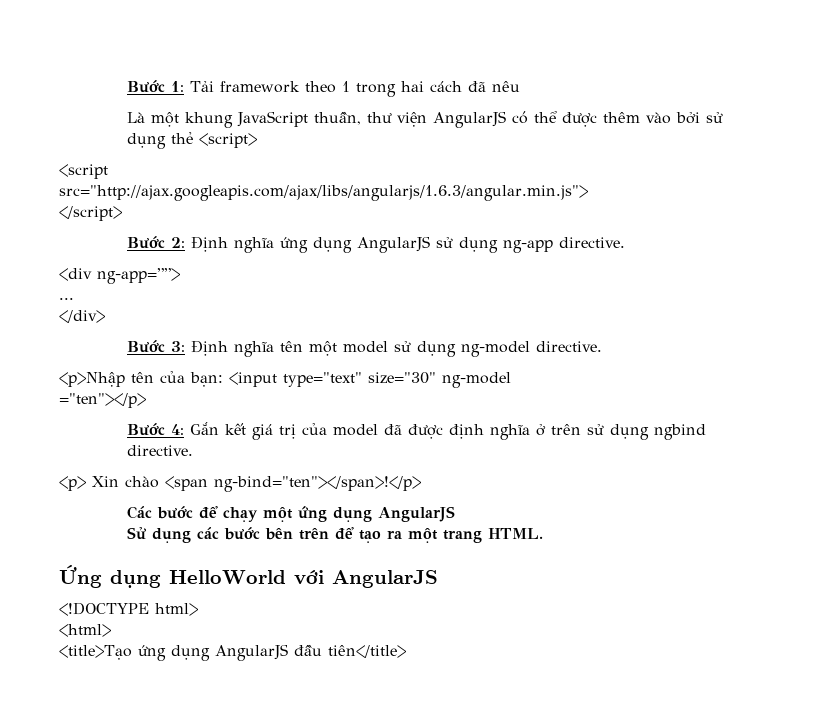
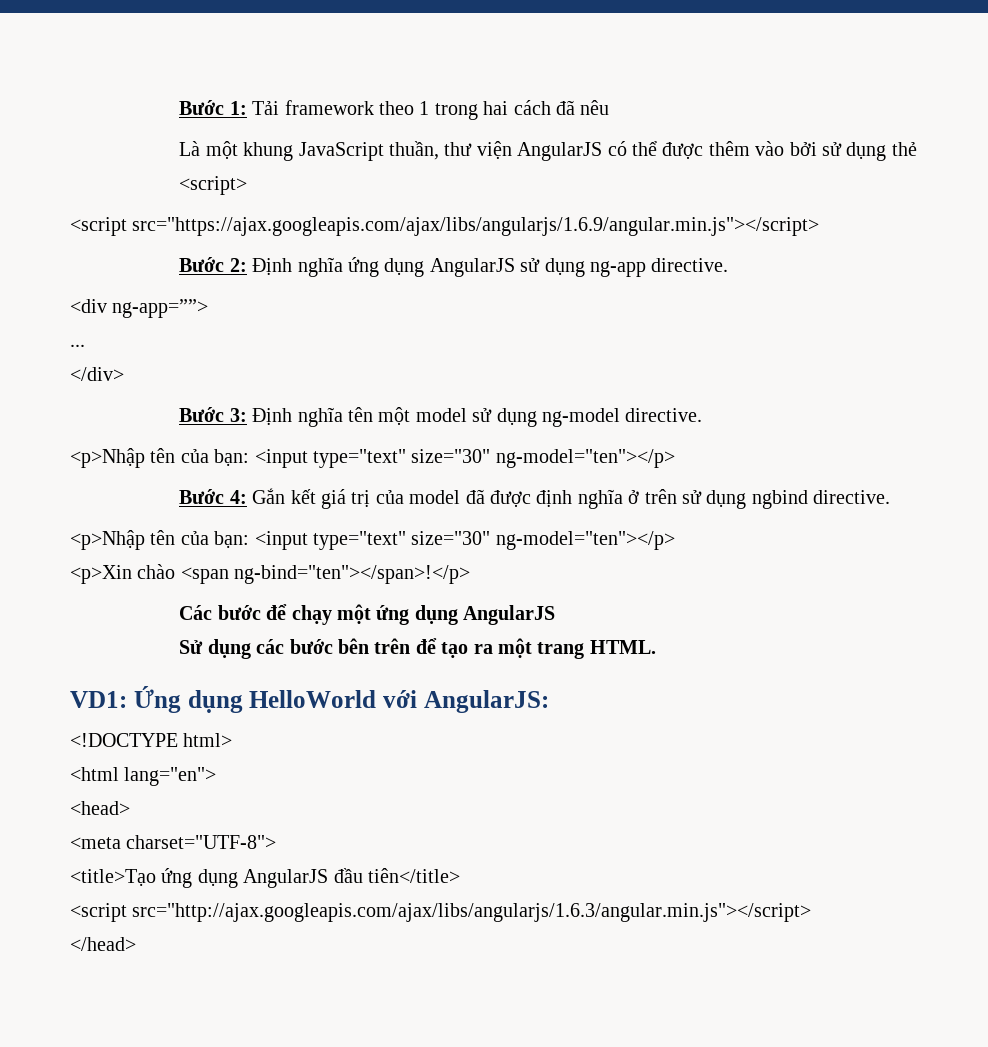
[59,185,588,201] [59,206,122,221] // src="http://ajax.googleapis.com/ajax/libs/angularjs/1.6.3/angular.min.js"> // </script> -> [132,217,820,236] src="https://ajax.googleapis.com/ajax/libs/angularjs/1.6.9/angular.min.js"></script>
[442,372,511,388] [59,393,146,408] ng-model // ="ten"></p> -> [495,449,675,468] ng-model="ten"></p>
[59,476,119,491] <p> Xin -> [70,530,675,550] [70,565,132,584] <p>Nhập tên của bạn: <input type="text" size="30" ng-model="ten"></p> // <p>Xin
(543, 533) none -> [70,691,127,708] VD1:
[332,570,438,588] AngularJS -> [423,690,549,713] AngularJS:
[59,624,111,637] <html> -> [70,767,217,786] [70,801,130,815] [70,835,277,849] <html lang="en"> // <head> // <meta charset="UTF-8">
(406, 651) none -> [70,903,812,922] [70,937,136,951] // <script src="http://ajax.googleapis.com/ajax/libs/angularjs/1.6.3/angular.min.js"></script> // </head>

